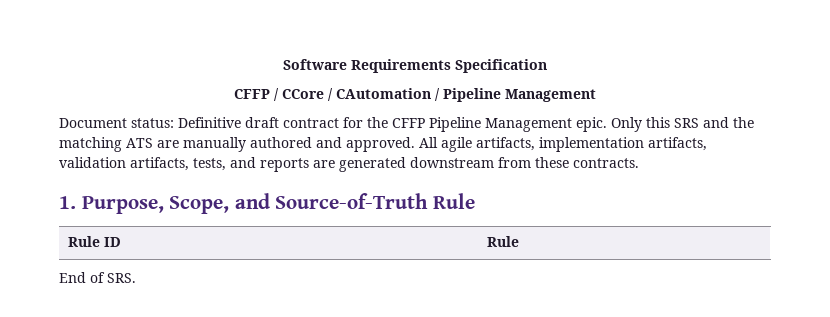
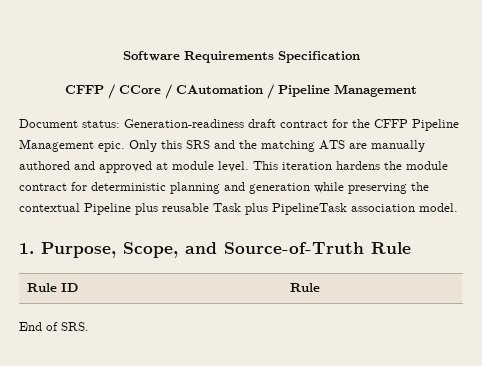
[178,117,241,128] Definitive -> [124,119,244,128] Generation-readiness
[346,137,707,152] [59,157,639,172] approved. All agile artifacts, implementation artifacts, validation artifacts, tests, and reports are generated downstream from these contracts. -> [99,161,448,173] [19,182,429,194] [19,203,458,215] approved at module level. This iteration hardens the module contract for deterministic planning and generation while preserving the contextual Pipeline plus reusable Task plus PipelineTask association model.

